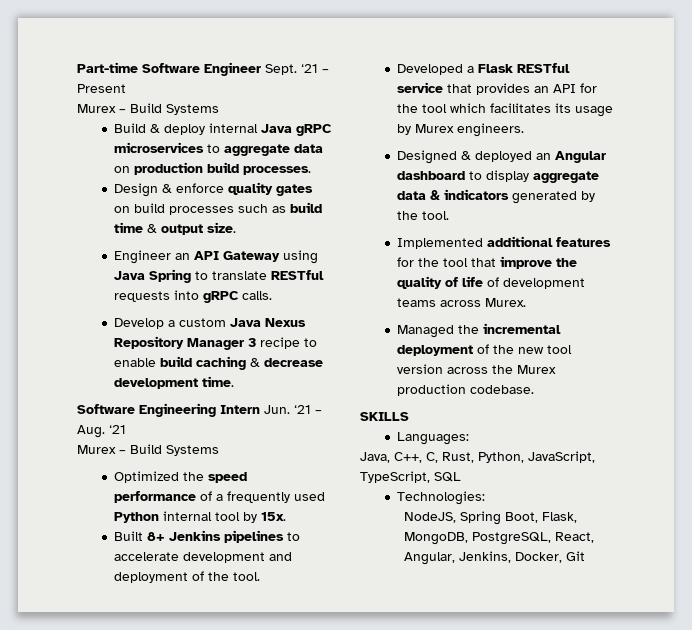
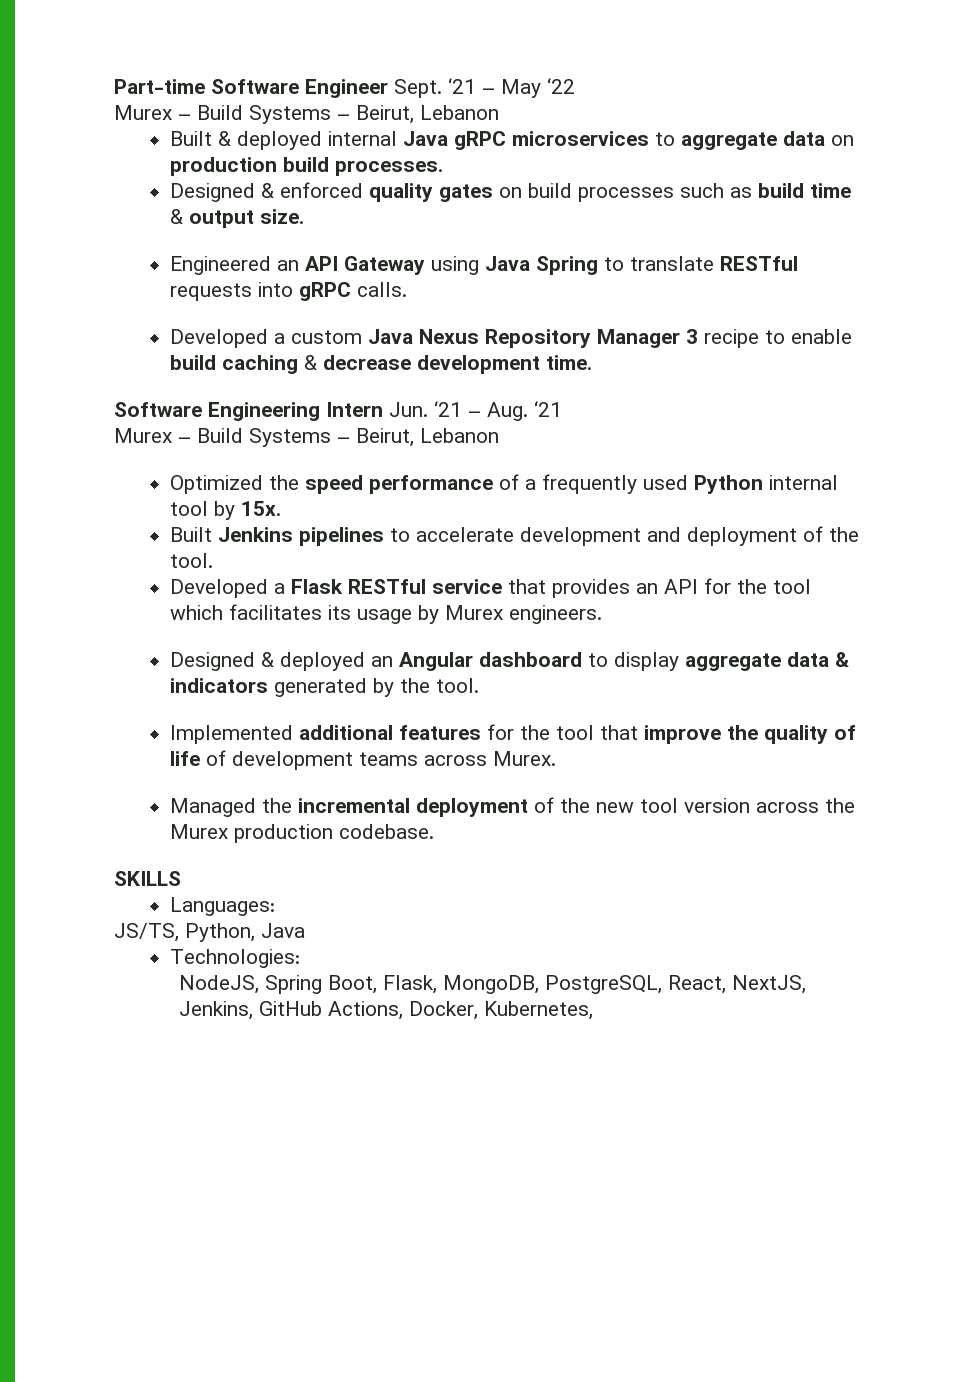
[77,84,126,93] [77,103,219,115] [114,123,206,135] Present // Murex – Build Systems // Build & deploy -> [501,78,575,98] [114,105,499,124] [169,131,322,150] May ‘22 // Murex – Build Systems – Beirut, Lebanon // Built & deployed
[114,183,225,197] Design & enforce -> [169,182,363,202] Designed & enforced
[114,250,172,264] Engineer -> [169,256,271,275] Engineered
[114,318,165,329] Develop -> [169,329,268,348] Developed
(219, 450) none -> [337,428,499,447] – Beirut, Lebanon
[147,532,166,541] 8+ -> (212, 534) none
[360,451,595,463] [360,471,461,483] Java, C++, C, Rust, Python, JavaScript, TypeScript, SQL -> [114,923,305,942] JS/TS, Python, Java
[403,551,585,565] Angular, Jenkins, Docker, Git -> [731,975,806,994] [178,1001,593,1020] NextJS, Jenkins, GitHub Actions, Docker, Kubernetes,

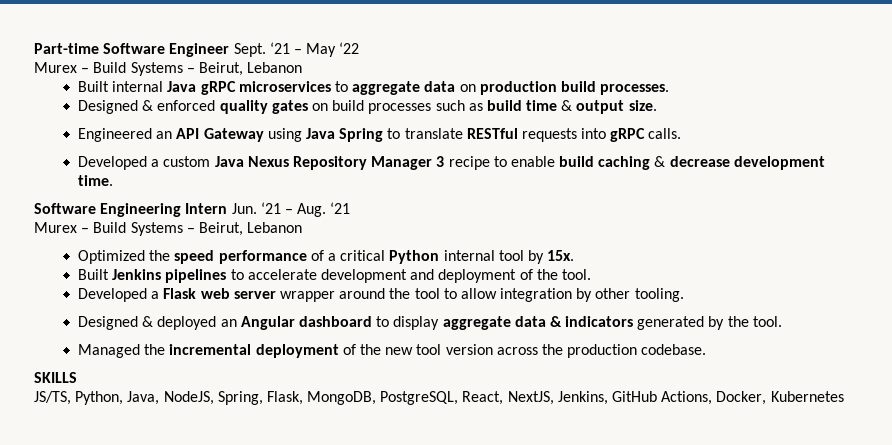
[217,131,322,150] & deployed -> (110, 86) none
[541,474,688,494] frequently used -> [340,250,386,261] critical
[347,578,811,598] [169,604,602,624] RESTful service that provides an API for the tool which facilitates its usage by Murex engineers. -> [200,288,684,302] web server wrapper around the tool to allow integration by other tooling.
[169,724,856,744] [169,750,556,770] // Implemented additional features for the tool that improve the quality of life of development teams across Murex. -> (782, 321) none
[169,824,228,839] Murex -> (563, 349) none
[169,897,275,916] // Languages: -> (77, 377) none
[261,923,305,938] [169,949,300,968] [178,975,377,994] Java // Technologies: // NodeJS, Spring Boot, -> [127,391,263,405] Java, NodeJS, Spring,
[483,1001,593,1020] Kubernetes, -> [770,391,844,402] Kubernetes

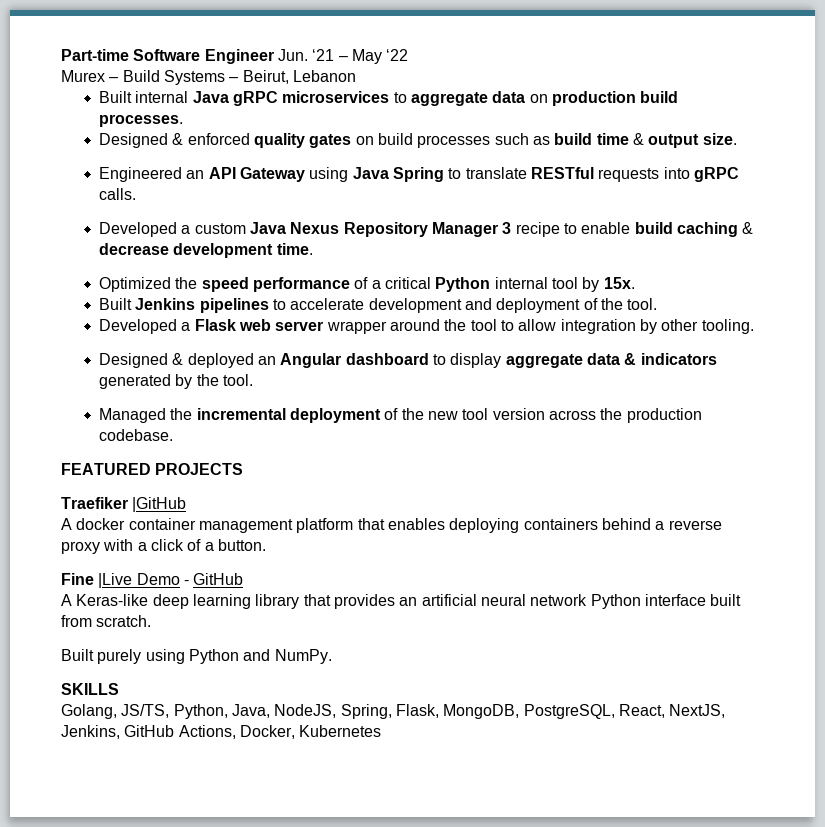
[233,43,266,57] Sept. -> [277,49,308,61] Jun.
[34,202,351,217] [34,222,303,236] // Software Engineering Intern Jun. ‘21 – Aug. ‘21 // Murex – Build Systems – Beirut, Lebanon -> (313, 249) none
(707, 349) none -> [61,463,244,475] [61,497,187,512] [61,518,722,533] [61,539,266,554] [61,573,244,588] [61,594,742,609] [61,615,152,627] [61,649,332,664] // FEATURED PROJECTS // Traefiker |GitHub // A docker container management platform that enables deploying containers behind a reverse proxy with a click of a button. // Fine |Live Demo - GitHub // A Keras-like deep learning library that provides an artificial neural network Python interface built from scratch. // Built purely using Python and NumPy.
(77, 377) none -> [61,704,117,719] Golang,

